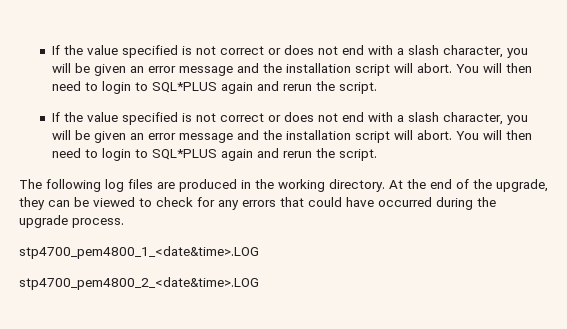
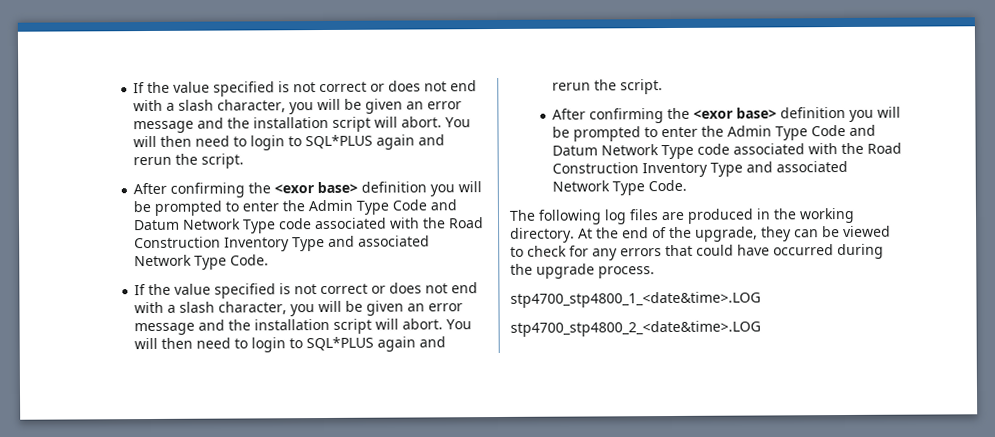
(378, 88) none -> [133,181,483,198] [133,199,458,216] [134,217,485,234] [134,235,431,252] [134,254,270,270] // After confirming the <exor base> definition you will be prompted to enter the Admin Type Code and Datum Network Type code associated with the Road Construction Inventory Type and associated Network Type Code.
(378, 155) none -> [552,106,902,124] [552,124,877,142] [552,142,903,160] [552,160,849,178] [552,179,688,196] // After confirming the <exor base> definition you will be prompted to enter the Admin Type Code and Datum Network Type code associated with the Road Construction Inventory Type and associated Network Type Code.
[19,246,259,259] [19,277,259,290] stp4700_pem4800_1_<date&time>.LOG // stp4700_pem4800_2_<date&time>.LOG -> [510,291,761,308] [510,320,761,337] stp4700_stp4800_1_<date&time>.LOG // stp4700_stp4800_2_<date&time>.LOG

